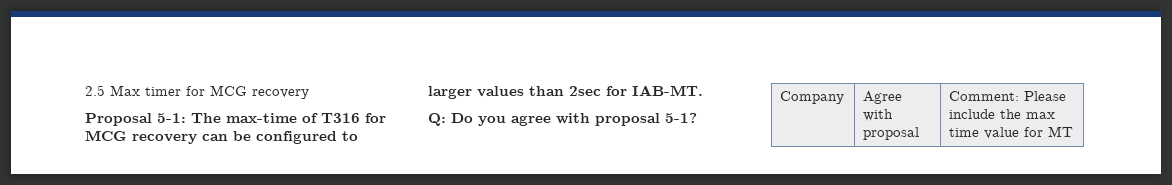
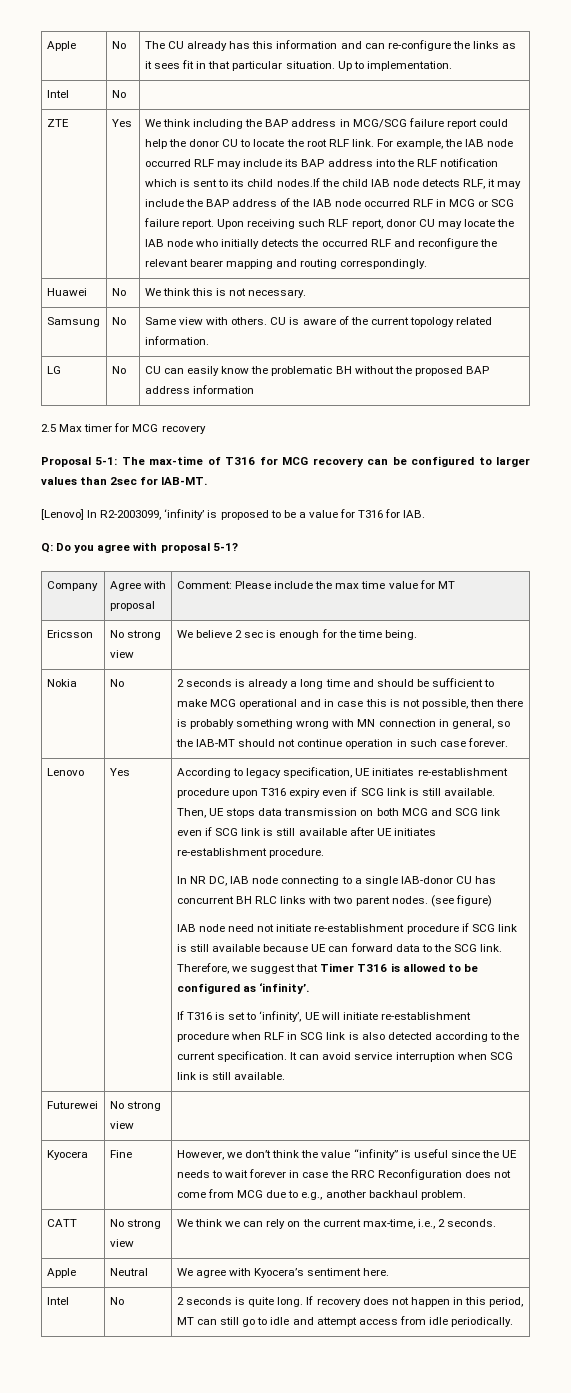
(85, 90) none -> [46,41,76,51] [111,41,126,49] [144,40,517,51] [144,60,452,71] [46,90,69,98] [111,90,126,98] [46,119,69,127] [111,119,132,127] [144,118,508,129] [144,139,514,149] [144,158,498,169] [144,178,522,189] [144,198,515,207] [143,218,515,229] [144,238,497,249] [144,259,428,269] [46,288,87,296] [111,288,126,296] [144,288,307,298] [46,317,100,327] [111,317,126,325] [144,316,493,327] [144,336,209,345] [46,366,61,374] [111,366,126,374] [144,366,489,376] [144,385,255,394] Apple | No | The CU already has this information and can re-configure the links as it sees fit in that particular situation. Up to implementation. // Intel | No | // ZTE | Yes | We think including the BAP address in MCG/SCG failure report could help the donor CU to locate the root RLF link. For example, the IAB node occurred RLF may include its BAP address into the RLF notification which is sent to its child nodes.If the child IAB node detects RLF, it may include the BAP address of the IAB node occurred RLF in MCG or SCG failure report. Upon receiving such RLF report, donor CU may locate the IAB node who initially detects the occurred RLF and reconfigure the relevant bearer mapping and routing correspondingly. // Huawei | No | We think this is not necessary. // Samsung | No | Same view with others. CU is aware of the current topology related information. // LG | No | CU can easily know the problematic BH without the proposed BAP address information //
(703, 90) none -> [41,509,426,520] // [Lenovo] In R2-2003099, ‘infinity’ is proposed to be a value for T316 for IAB.
(1074, 131) none -> [46,630,93,638] [109,630,162,640] [109,650,134,658] [176,629,417,640] [46,679,77,687] [109,679,124,687] [176,678,495,689] [176,699,524,709] [176,719,510,729] [175,738,508,749] [46,768,84,776] [109,768,130,776] [176,767,508,778] [176,787,495,798] [176,808,500,818] [176,827,436,836] [176,848,325,858] [176,876,497,886] [176,895,492,907] [176,923,517,934] [176,943,503,952] [176,963,478,974] [176,983,310,994] [176,1011,471,1022] [176,1032,520,1042] [176,1051,513,1062] [176,1072,286,1080] [46,1101,98,1109] [109,1101,162,1111] [109,1121,134,1129] [46,1150,88,1160] [109,1150,132,1158] [176,1149,518,1160] [176,1169,511,1180] [176,1189,466,1200] [46,1219,77,1227] [109,1219,162,1229] [109,1239,134,1247] [176,1219,497,1229] [46,1268,76,1278] [109,1268,148,1276] [176,1268,390,1278] [46,1297,69,1305] [109,1297,124,1305] [176,1296,524,1307] [176,1316,514,1327] // Ericsson | No strong view | We believe 2 sec is enough for the time being. // Nokia | No | 2 seconds is already a long time and should be sufficient to make MCG operational and in case this is not possible, then there is probably something wrong with MN connection in general, so the IAB-MT should not continue operation in such case forever. // Lenovo | Yes | According to legacy specification, UE initiates re-establishment procedure upon T316 expiry even if SCG link is still available. Then, UE stops data transmission on both MCG and SCG link even if SCG link is still available after UE initiates re-establishment procedure. // In NR DC, IAB node connecting to a single IAB-donor CU has concurrent BH RLC links with two parent nodes. (see figure) // IAB node need not initiate re-establishment procedure if SCG link is still available because UE can forward data to the SCG link. Therefore, we suggest that Timer T316 is allowed to be configured as ‘infinity’. // If T316 is set to ‘infinity’, UE will initiate re-establishment procedure when RLF in SCG link is also detected according to the current specification. It can avoid service interruption when SCG link is still available. // Futurewei | No strong view | // Kyocera | Fine | However, we don’t think the value “infinity” is useful since the UE needs to wait forever in case the RRC Reconfiguration does not come from MCG due to e.g., another backhaul problem. // CATT | No strong view | We think we can rely on the current max-time, i.e., 2 seconds. // Apple | Neutral | We agree with Kyocera’s sentiment here. // Intel | No | 2 seconds is quite long. If recovery does not happen in this period, MT can still go to idle and attempt access from idle periodically.

